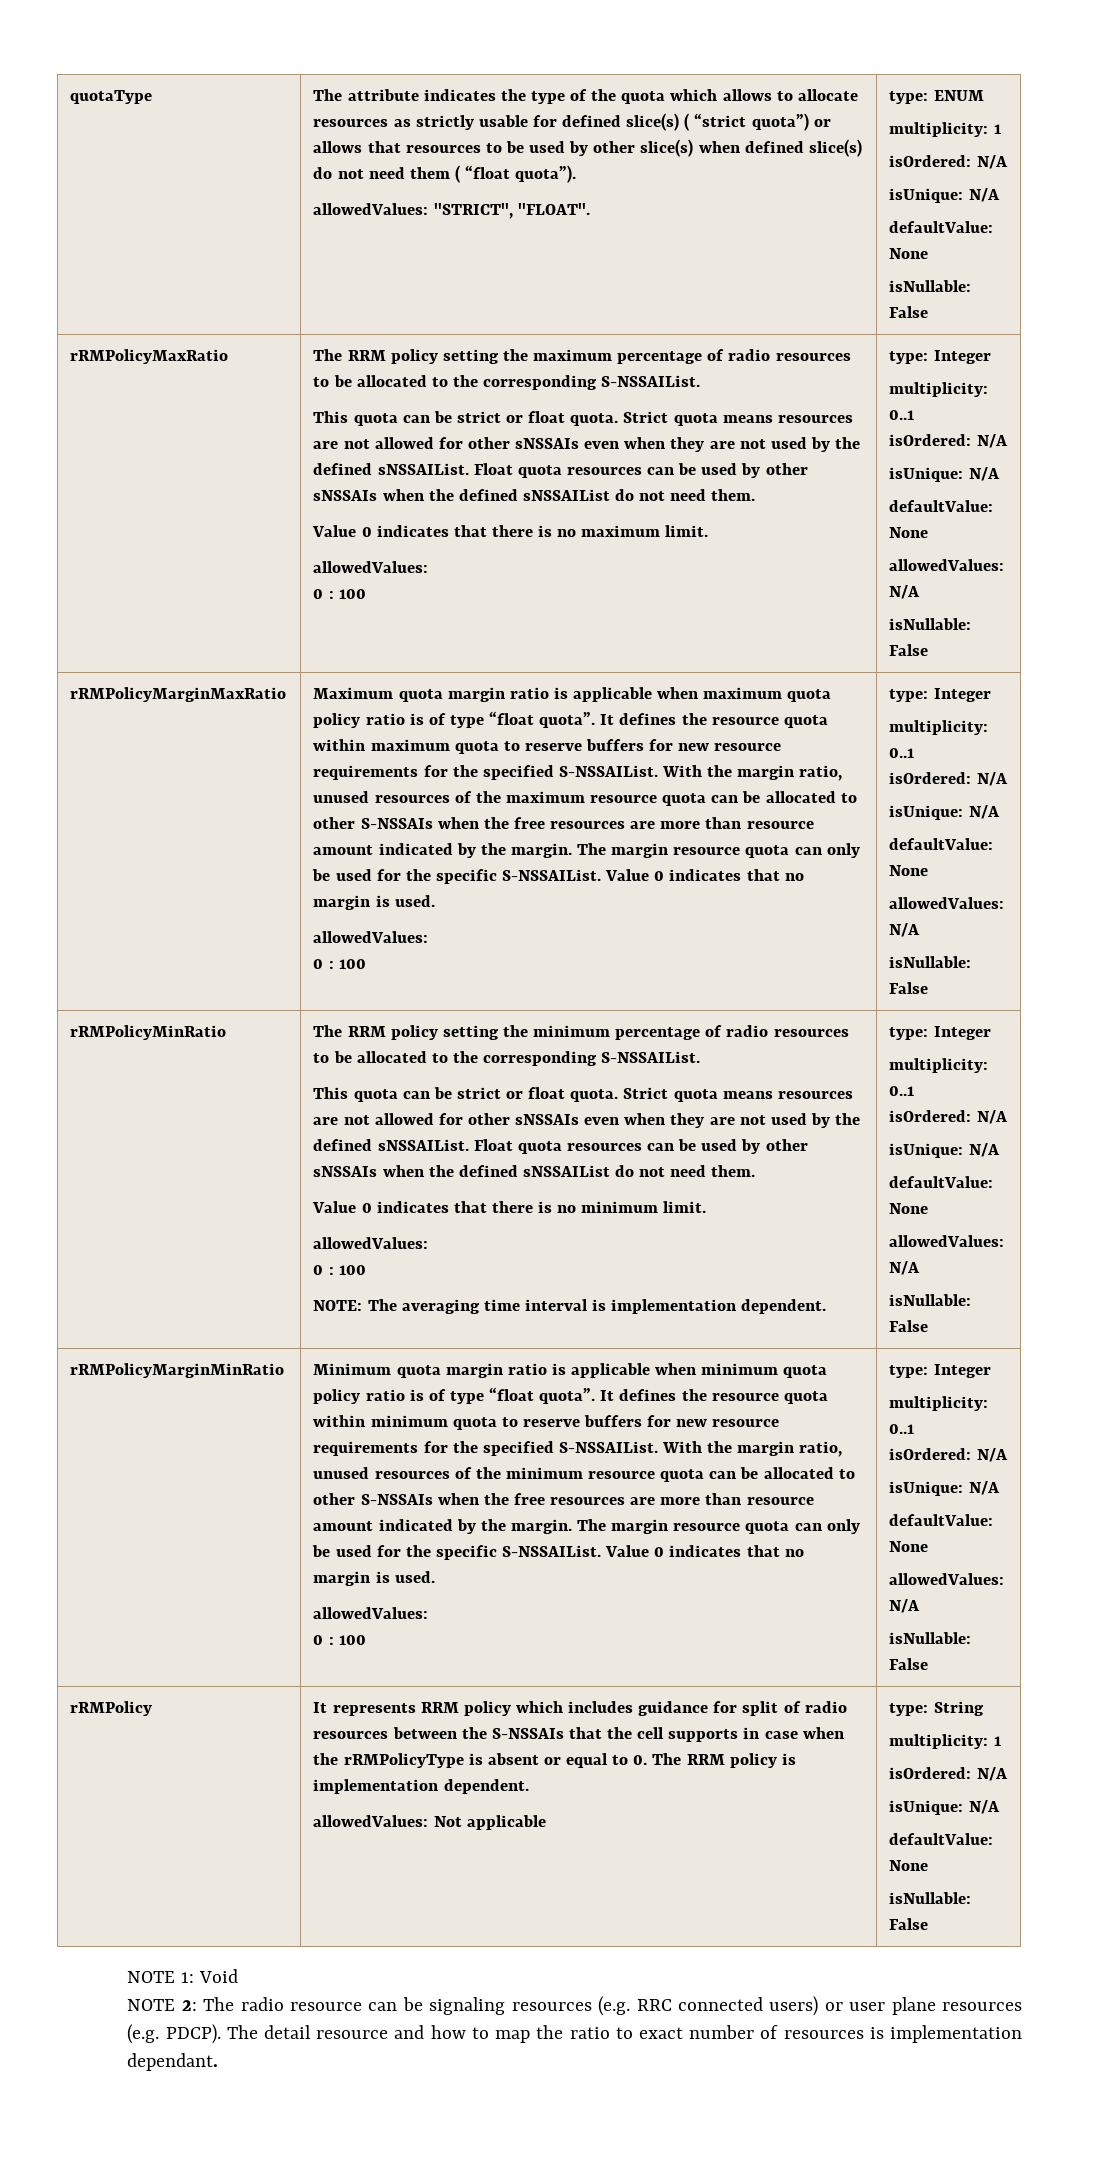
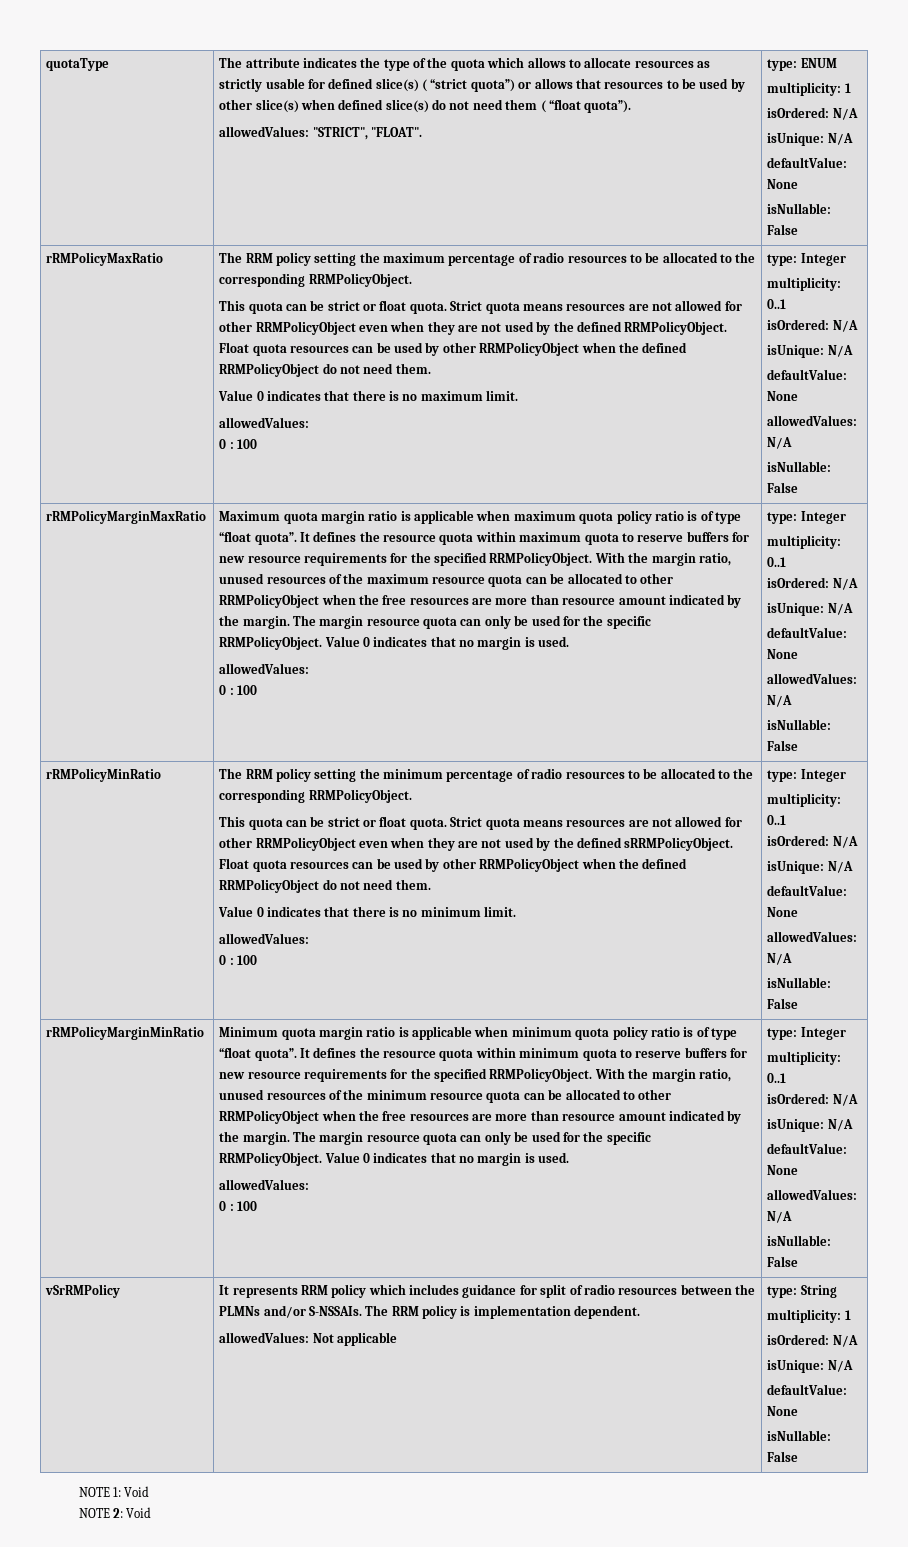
[601,375,701,387] S-NSSAIList. -> [308,273,412,287] RRMPolicyObject.
[515,437,861,452] [313,463,808,478] [313,489,610,501] sNSSAIs even when they are not used by the defined sNSSAIList. Float quota resources can be used by other sNSSAIs when the defined sNSSAIList -> [255,321,728,335] [219,342,688,356] [219,363,320,377] RRMPolicyObject even when they are not used by the defined RRMPolicyObject. Float quota resources can be used by other RRMPolicyObject when the defined RRMPolicyObject
[558,765,658,777] S-NSSAIList. -> [489,552,593,566] RRMPolicyObject.
[360,818,433,829] S-NSSAIs -> [219,594,320,608] RRMPolicyObject
[502,869,602,881] S-NSSAIList. -> [219,636,323,650] RRMPolicyObject.
[601,1051,701,1063] S-NSSAIList. -> [308,789,412,803] RRMPolicyObject.
[515,1113,861,1128] [313,1139,808,1154] [313,1165,610,1177] sNSSAIs even when they are not used by the defined sNSSAIList. Float quota resources can be used by other sNSSAIs when the defined sNSSAIList -> [255,837,734,851] [219,858,688,872] [219,879,320,893] RRMPolicyObject even when they are not used by the defined sRRMPolicyObject. Float quota resources can be used by other RRMPolicyObject when the defined RRMPolicyObject
[313,1299,827,1314] // NOTE: The averaging time interval is implementation dependent. -> (257, 960) none
[558,1441,658,1453] S-NSSAIList. -> [489,1068,593,1082] RRMPolicyObject.
[360,1494,433,1505] S-NSSAIs -> [219,1110,320,1124] RRMPolicyObject
[502,1545,602,1557] S-NSSAIList. -> [219,1152,323,1166] RRMPolicyObject.
[70,1701,153,1716] rRMPolicy -> [45,1284,121,1298] vSrRMPolicy
[491,1727,845,1742] [313,1753,648,1768] S-NSSAIs that the cell supports in case when the rRMPolicyType is absent or equal to 0. -> [219,1305,362,1318] PLMNs and/or S-NSSAIs.
[203,1996,1022,2016] [127,2024,1022,2044] [127,2053,219,2071] The radio resource can be signaling resources (e.g. RRC connected users) or user plane resources (e.g. PDCP). The detail resource and how to map the ratio to exact number of resources is implementation dependant. -> [126,1507,152,1518] Void

